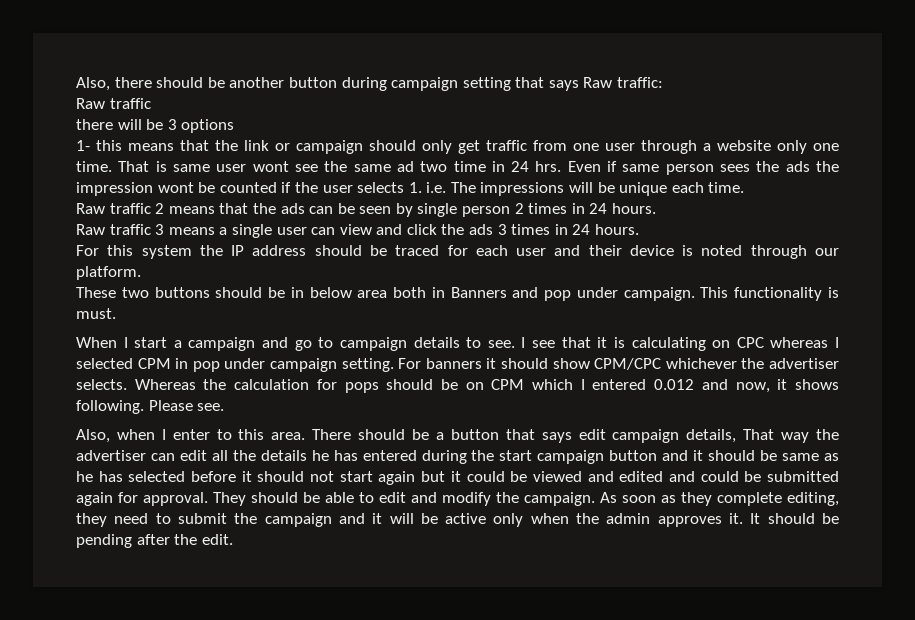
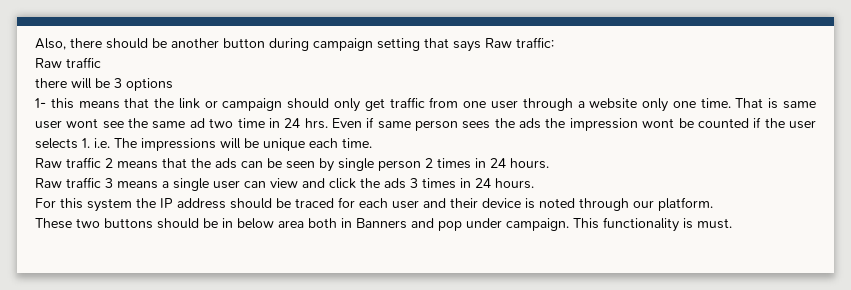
[76,337,839,351] [76,358,840,372] [76,379,839,393] [76,400,225,414] [76,429,840,443] [76,450,839,464] [76,471,840,485] [76,492,839,506] [76,513,839,527] [76,534,233,548] // When I start a campaign and go to campaign details to see. I see that it is calculating on CPC whereas I selected CPM in pop under campaign setting. For banners it should show CPM/CPC whichever the advertiser selects. Whereas the calculation for pops should be on CPM which I entered 0.012 and now, it shows following. Please see. // Also, when I enter to this area. There should be a button that says edit campaign details, That way the advertiser can edit all the details he has entered during the start campaign button and it should be same as he has selected before it should not start again but it could be viewed and edited and could be submitted again for approval. They should be able to edit and modify the campaign. As soon as they complete editing, they need to submit the campaign and it will be active only when the admin approves it. It should be pending after the edit. -> (732, 223) none

